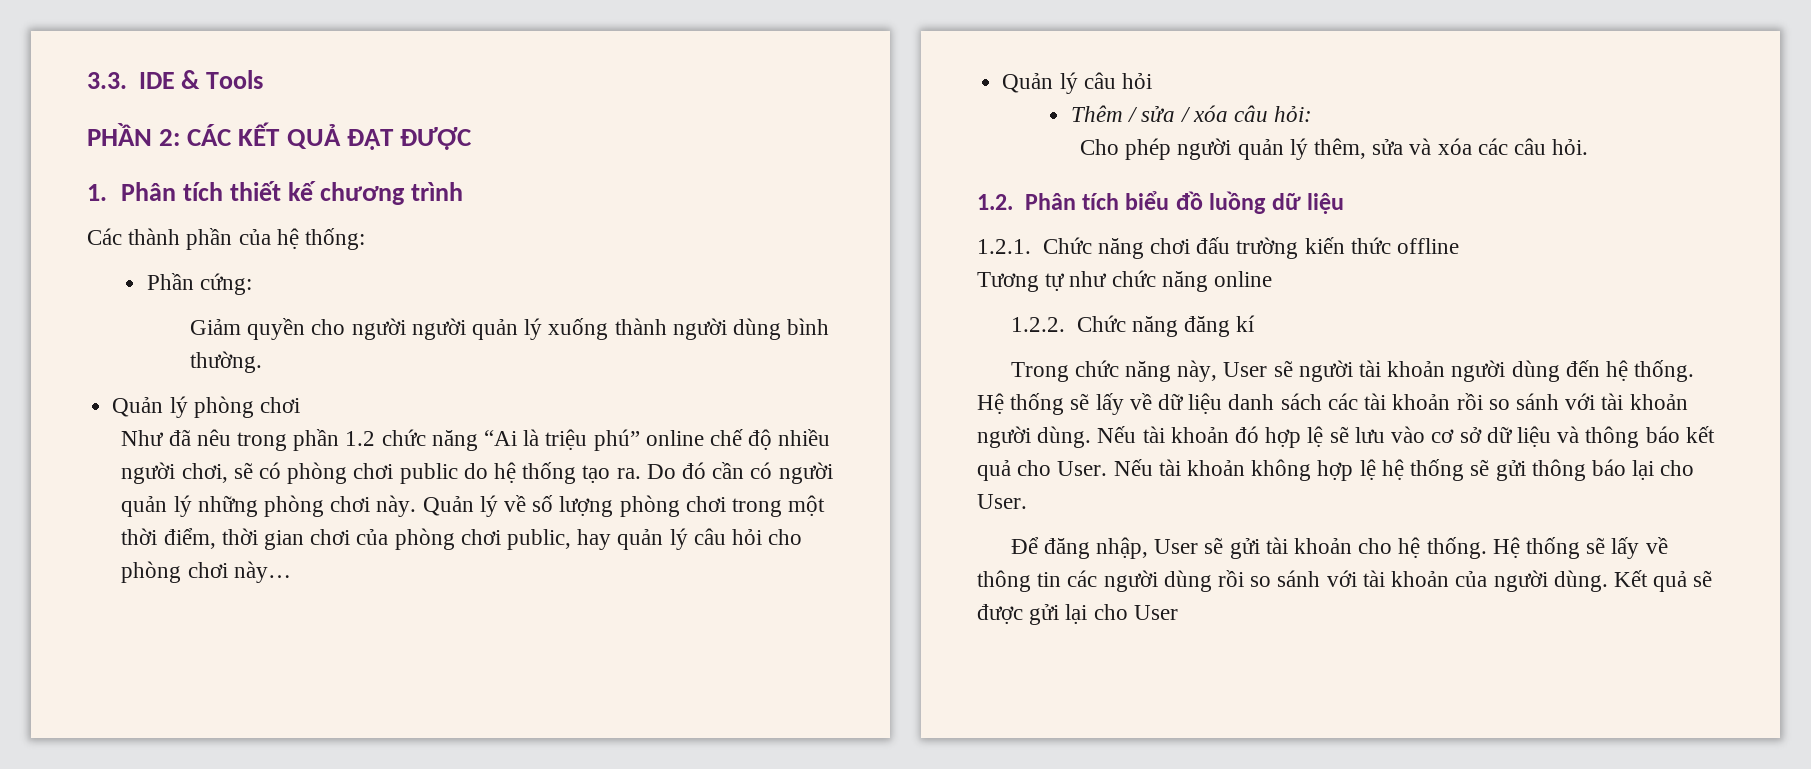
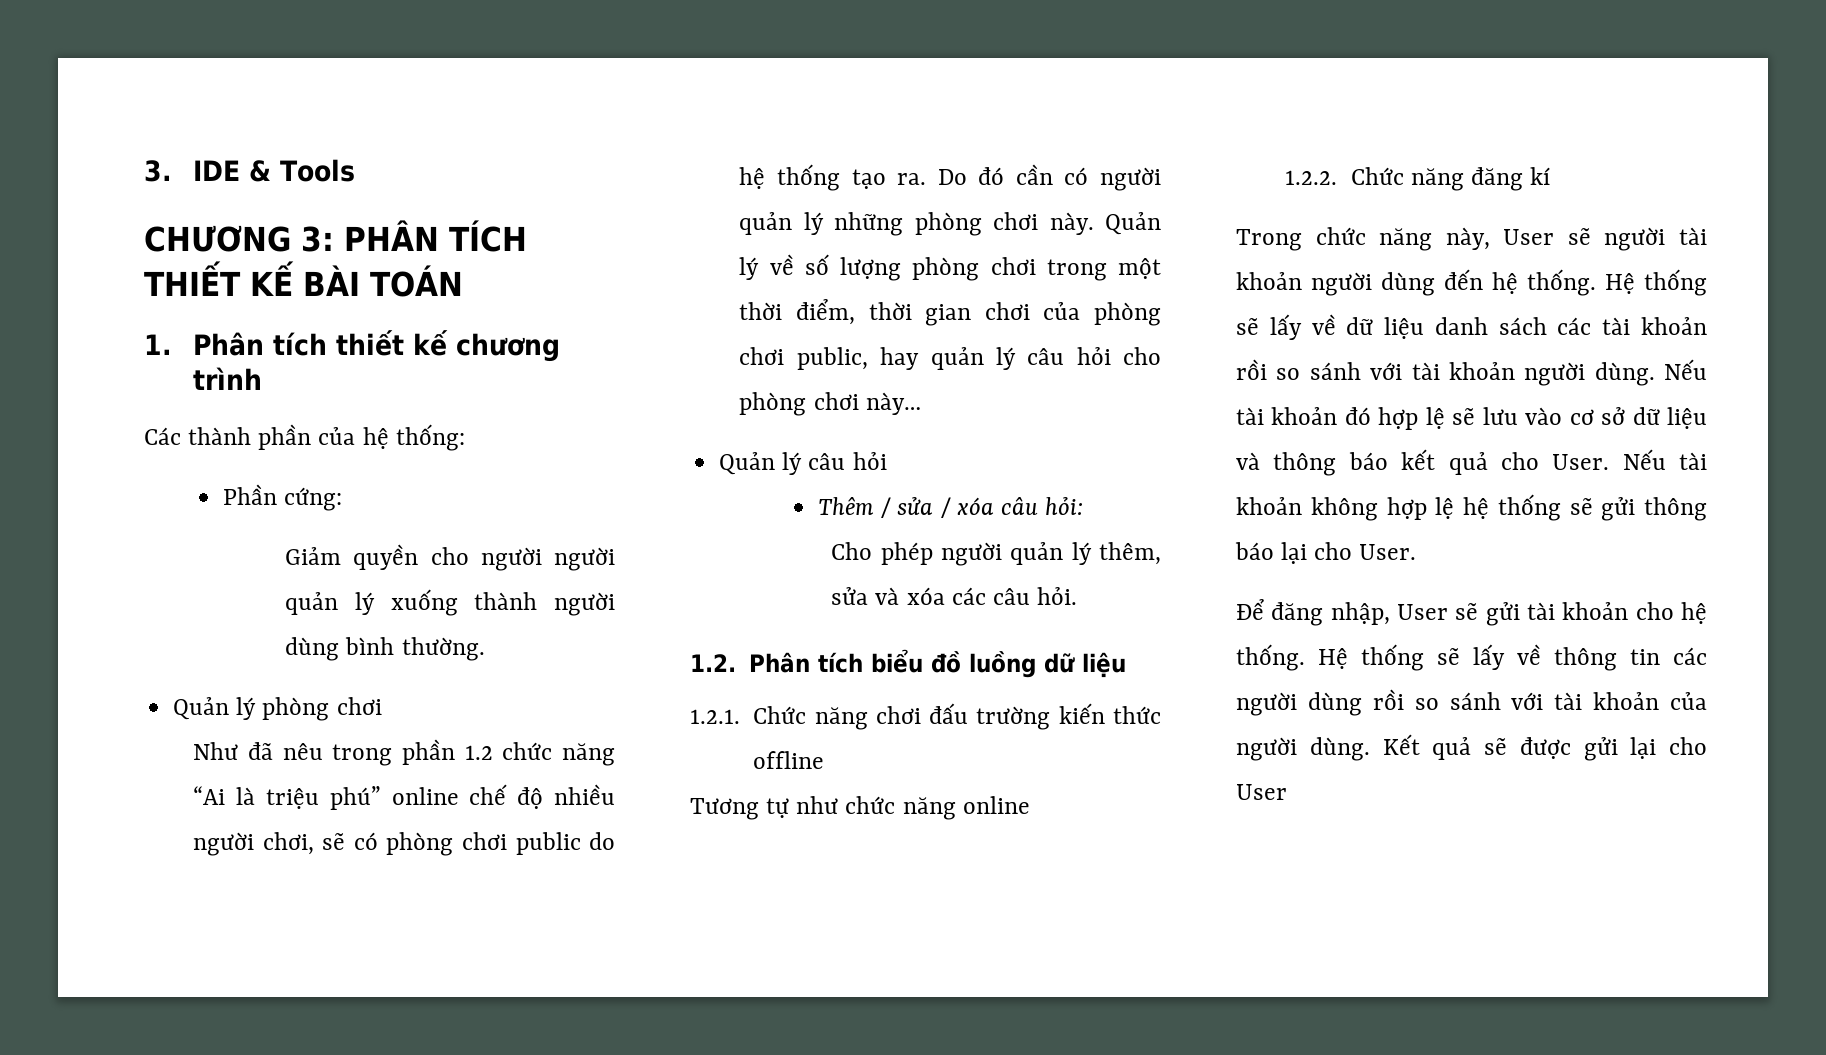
[87,72,127,89] 3.3. -> [144,160,172,182] 3.
[87,122,472,150] PHẦN 2: CÁC KẾT QUẢ ĐẠT ĐƯỢC -> [144,220,527,252] [144,261,463,297] CHƯƠNG 3: PHÂN TÍCH THIẾT KẾ BÀI TOÁN

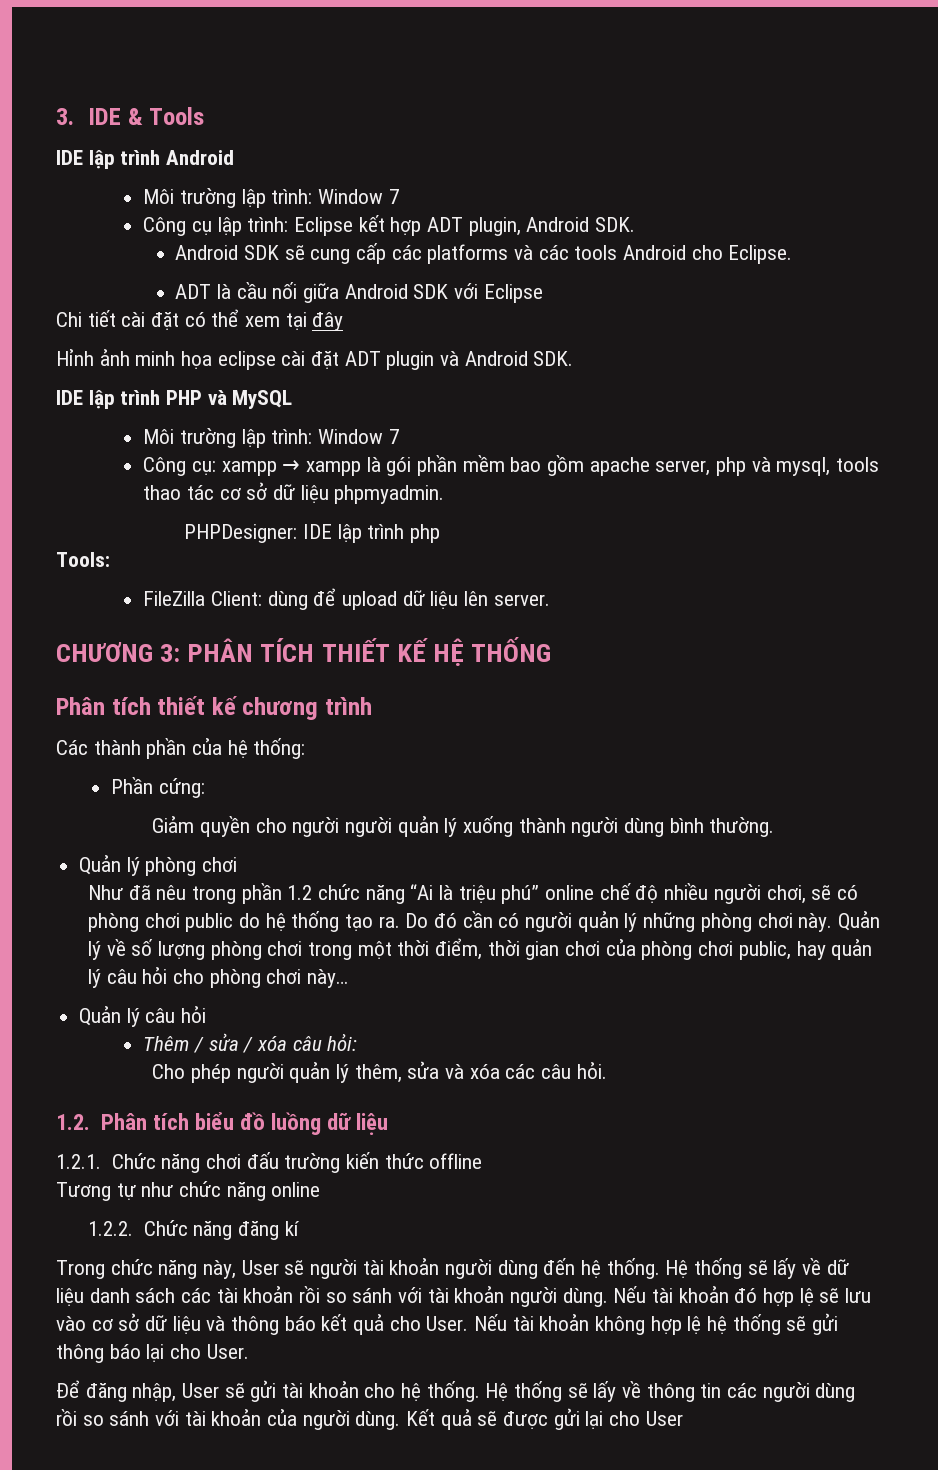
(356, 170) none -> [56,150,235,169] [143,188,399,208] [143,215,636,236] [175,243,793,264] [175,282,543,303] [56,309,344,331] [56,349,574,370] [56,390,293,409] [143,428,399,448] [143,455,880,476] [143,482,445,504] [184,524,441,543] [56,552,110,567] [143,588,550,610] // IDE lập trình Android // Môi trường lập trình: Window 7 // Công cụ lập trình: Eclipse kết hợp ADT plugin, Android SDK. // Android SDK sẽ cung cấp các platforms và các tools Android cho Eclipse. // ADT là cầu nối giữa Android SDK với Eclipse // Chi tiết cài đặt có thể xem tại đây // Hỉnh ảnh minh họa eclipse cài đặt ADT plugin và Android SDK. // IDE lập trình PHP và MySQL // Môi trường lập trình: Window 7 // Công cụ: xampp → xampp là gói phần mềm bao gồm apache server, php và mysql, tools thao tác cơ sở dữ liệu phpmyadmin. // PHPDesigner: IDE lập trình php // Tools: // FileZilla Client: dùng để upload dữ liệu lên server.
[303,265,463,297] [144,334,172,355] BÀI TOÁN // 1. -> [432,637,552,666] HỆ THỐNG //

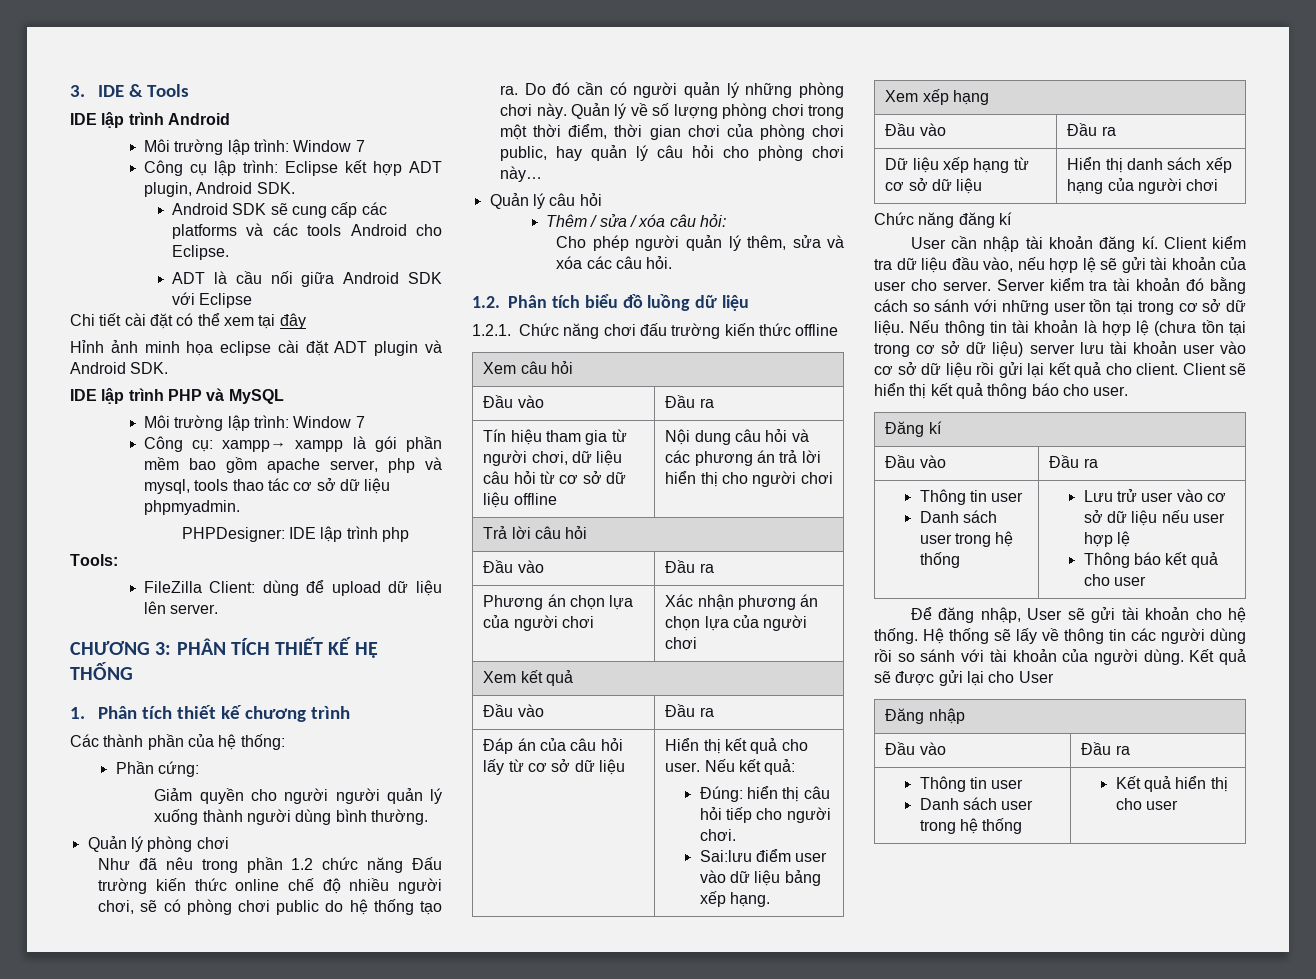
[221,460,301,476] xampp → -> [222,440,287,452] xampp→
(552, 649) none -> [70,707,85,719] 1.
[410,884,540,904] “Ai là triệu phú” -> [412,857,443,870] [98,878,227,894] Đấu trường kiến thức
[56,1181,321,1201] [88,1220,300,1240] [56,1258,849,1279] [56,1286,872,1307] [56,1313,839,1335] [56,1344,249,1363] // Tương tự như chức năng online // 1.2.2. Chức năng đăng kí // Trong chức năng này, User sẽ người tài khoản người dùng đến hệ thống. Hệ thống sẽ lấy về dữ liệu danh sách các tài khoản rồi so sánh với tài khoản người dùng. Nếu tài khoản đó hợp lệ sẽ lưu vào cơ sở dữ liệu và thông báo kết quả cho User. Nếu tài khoản không hợp lệ hệ thống sẽ gửi thông báo lại cho User. -> [483,361,573,374] [483,395,544,408] [665,395,714,408] [483,429,627,445] [483,450,623,466] [483,471,626,484] [483,492,557,508] [665,429,809,445] [665,450,821,466] [665,471,833,487] [483,526,588,539] [483,560,544,573] [665,560,714,573] [483,594,634,610] [483,615,594,631] [665,594,819,610] [665,615,808,631] [665,637,698,649] [483,670,573,686] [483,704,544,717] [665,704,714,717] [483,738,623,754] [483,759,625,775] [665,738,808,754] [665,759,796,775] [699,786,830,802] [699,807,831,823] [699,829,736,841] [699,849,828,862] [699,870,821,886] [699,891,771,907] [885,89,989,105] [885,123,946,136] [1067,123,1116,136] [885,157,1029,173] [885,178,983,194] [1067,157,1232,173] [1067,178,1219,194] [874,212,1012,228] [910,236,1246,252] [874,257,1246,273] [874,277,1246,294] [874,299,1246,315] [874,320,1246,336] [874,341,1246,357] [874,362,1246,378] [874,383,1129,399] [885,421,942,437] [885,455,946,468] [1049,455,1098,468] [919,489,1024,505] [919,510,998,523] [919,531,1014,547] [919,552,960,568] [1083,489,1227,502] [1083,510,1226,526] [1083,531,1131,547] [1083,552,1218,568] [1083,574,1147,586] // Xem câu hỏi // Đầu vào | Đầu ra // Tín hiệu tham gia từ người chơi, dữ liệu câu hỏi từ cơ sở dữ liệu offline | Nội dung câu hỏi và các phương án trả lời hiển thị cho người chơi // Trả lời câu hỏi // Đầu vào | Đầu ra // Phương án chọn lựa của người chơi | Xác nhận phương án chọn lựa của người chơi // Xem kết quả // Đầu vào | Đầu ra // Đáp án của câu hỏi lấy từ cơ sở dữ liệu | Hiển thị kết quả cho user. Nếu kết quả: // Đúng: hiển thị câu hỏi tiếp cho người chơi. // Sai:lưu điểm user vào dữ liệu bảng xếp hạng. // Xem xếp hạng // Đầu vào | Đầu ra // Dữ liệu xếp hạng từ cơ sở dữ liệu | Hiển thị danh sách xếp hạng của người chơi // Chức năng đăng kí // User cần nhập tài khoản đăng kí. Client kiểm tra dữ liệu đầu vào, nếu hợp lệ sẽ gửi tài khoản của user cho server. Server kiểm tra tài khoản đó bằng cách so sánh với những user tồn tại trong cơ sở dữ liệu. Nếu thông tin tài khoản là hợp lệ (chưa tồn tại trong cơ sở dữ liệu) server lưu tài khoản user vào cơ sở dữ liệu rồi gửi lại kết quả cho client. Client sẽ hiển thị kết quả thông báo cho user. // Đăng kí // Đầu vào | Đầu ra // Thông tin user // Danh sách user trong hệ thống | Lưu trử user vào cơ sở dữ liệu nếu user hợp lệ // Thông báo kết quả cho user
(683, 1418) none -> [885,708,965,724] [885,742,946,755] [1081,742,1130,755] [919,776,1024,792] [919,797,1034,810] [919,818,1023,834] [1115,776,1228,792] [1115,798,1179,810] // Đăng nhập // Đầu vào | Đầu ra // Thông tin user // Danh sách user trong hệ thống | Kết quả hiển thị cho user

